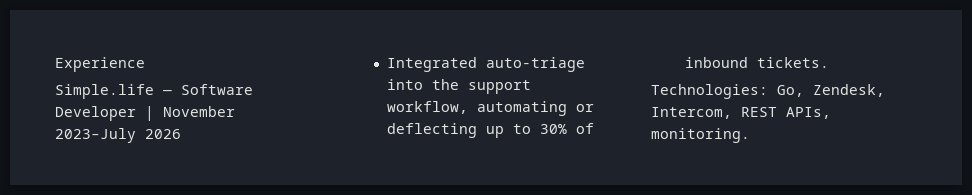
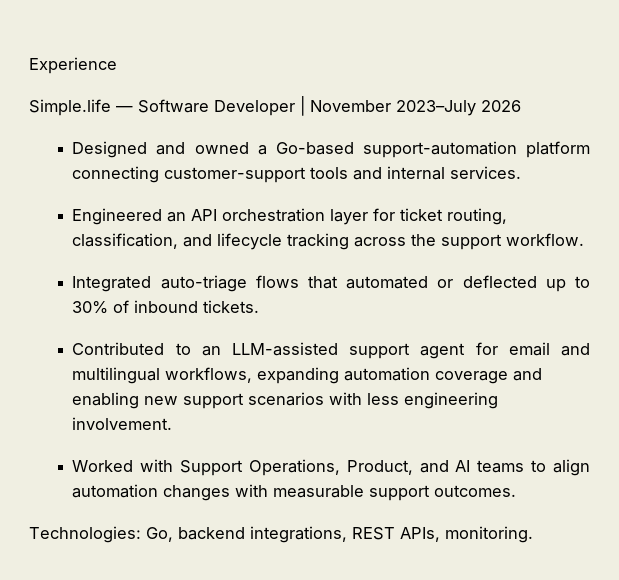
[387,57,586,72] [387,79,532,94] [387,101,595,116] [387,123,478,138] Integrated auto-triage into the support workflow, automating or deflecting -> [72,141,590,158] [72,166,522,183] [72,208,508,225] [72,233,585,250] [72,275,537,292] Designed and owned a Go-based support-automation platform connecting customer-support tools and internal services. // Engineered an API orchestration layer for ticket routing, classification, and lifecycle tracking across the support workflow. // Integrated auto-triage flows that automated or deflected
(830, 62) none -> [72,342,590,359] [72,367,543,384] [72,392,499,409] [72,417,173,430] [72,459,591,476] [72,484,517,501] // Contributed to an LLM-assisted support agent for email and multilingual workflows, expanding automation coverage and enabling new support scenarios with less engineering involvement. // Worked with Support Operations, Product, and AI teams to align automation changes with measurable support outcomes.
[813,84,885,97] [651,107,732,119] Zendesk, Intercom, -> [178,526,347,543] backend integrations,

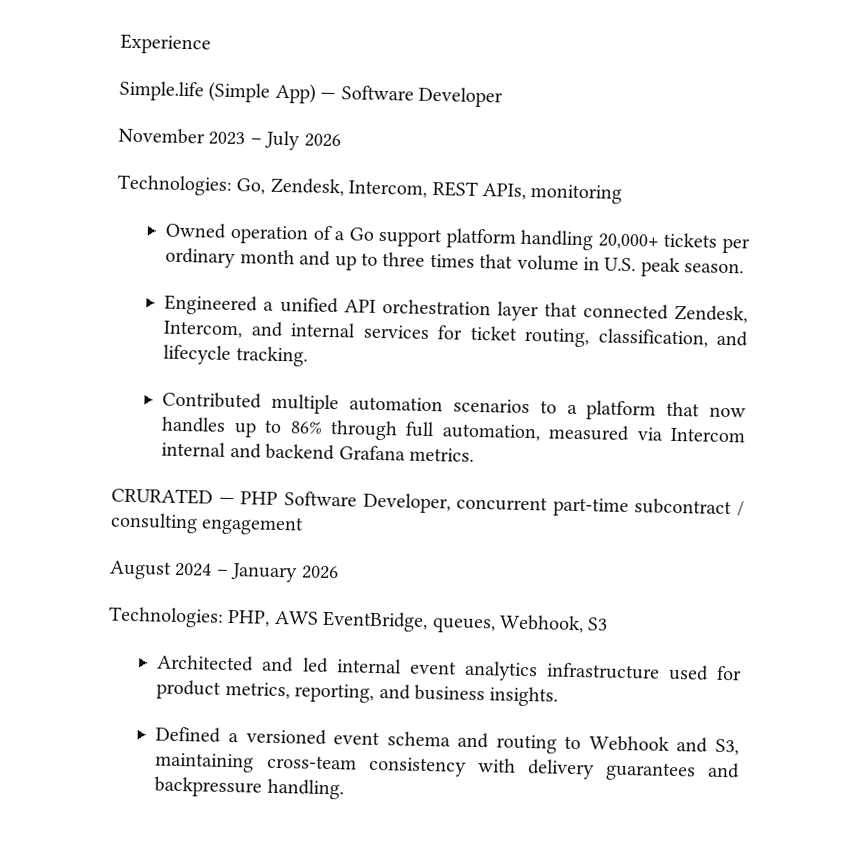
(111, 107) none -> [208,81,316,104] (Simple App)
[300,96,521,116] [72,141,590,158] [72,166,522,183] | November 2023–July 2026 // Designed and owned a Go-based support-automation platform connecting customer-support tools and internal services. -> [118,127,341,151] [117,174,623,204] [165,222,750,254] [165,247,745,278] // November 2023 – July 2026 // Technologies: Go, Zendesk, Intercom, REST APIs, monitoring // Owned operation of a Go support platform handling 20,000+ tickets per ordinary month and up to three times that volume in U.S. peak season.
[167,212,187,222] an -> [263,296,339,314] a unified
(369, 217) none -> [543,302,748,324] [163,320,430,339] that connected Zendesk, Intercom, and internal services
[287,233,585,250] [72,275,590,292] [72,300,260,314] [72,342,590,359] [72,367,543,384] [72,392,499,409] [72,417,173,430] [72,459,591,476] [72,484,517,501] [29,526,533,543] tracking across the support workflow. // Integrated auto-triage flows that automated or deflected up to 30% of inbound tickets. // Contributed to an LLM-assisted support agent for email and multilingual workflows, expanding automation coverage and enabling new support scenarios with less engineering involvement. // Worked with Support Operations, Product, and AI teams to align automation changes with measurable support outcomes. // Technologies: Go, backend integrations, REST APIs, monitoring. -> [235,346,308,367] [162,391,746,421] [161,416,746,443] [161,441,475,462] [111,487,744,518] [110,512,305,536] [109,560,339,583] [108,606,609,634] [157,654,742,682] [156,679,559,707] [155,726,739,756] [154,752,741,782] [154,776,344,800] tracking. // Contributed multiple automation scenarios to a platform that now handles up to 86% through full automation, measured via Intercom internal and backend Grafana metrics. // CRURATED — PHP Software Developer, concurrent part-time subcontract / consulting engagement // August 2024 – January 2026 // Technologies: PHP, AWS EventBridge, queues, Webhook, S3 // Architected and led internal event analytics infrastructure used for product metrics, reporting, and business insights. // Defined a versioned event schema and routing to Webhook and S3, maintaining cross-team consistency with delivery guarantees and backpressure handling.

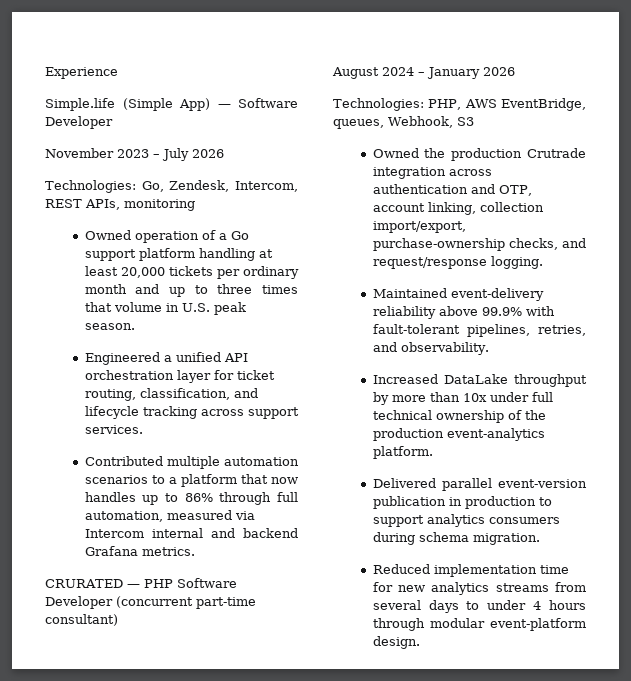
[597,233,659,250] 20,000+ -> [258,249,273,258] [84,266,165,278] at least 20,000
[543,302,748,324] [163,320,430,339] that connected Zendesk, Intercom, and internal services -> (211, 376) none
[235,346,308,367] tracking. -> [142,406,299,419] [84,425,143,434] tracking across support services.
[362,492,744,518] [110,512,305,536] Developer, concurrent part-time subcontract / consulting engagement -> [45,596,256,609] [45,614,118,626] Developer (concurrent part-time consultant)
[157,654,742,682] [156,679,559,707] [155,726,739,756] [154,752,741,782] [154,776,344,800] Architected and led internal event analytics infrastructure used for product metrics, reporting, and business insights. // Defined a versioned event schema and routing to Webhook and S3, maintaining cross-team consistency with delivery guarantees and backpressure handling. -> [372,148,586,161] [372,167,492,179] [372,184,532,196] [372,202,544,215] [372,221,466,233] [372,238,586,251] [372,256,543,269] [372,288,544,301] [372,306,555,319] [372,324,586,337] [372,342,489,355] [372,374,587,387] [372,392,553,405] [372,410,546,423] [372,428,545,441] [372,446,433,459] [372,478,587,491] [372,496,552,509] [372,514,560,527] [372,532,540,545] [372,564,569,577] [372,582,586,595] [372,600,586,613] [372,618,586,631] [372,636,420,649] Owned the production Crutrade integration across authentication and OTP, account linking, collection import/export, purchase-ownership checks, and request/response logging. // Maintained event-delivery reliability above 99.9% with fault-tolerant pipelines, retries, and observability. // Increased DataLake throughput by more than 10x under full technical ownership of the production event-analytics platform. // Delivered parallel event-version publication in production to support analytics consumers during schema migration. // Reduced implementation time for new analytics streams from several days to under 4 hours through modular event-platform design.

